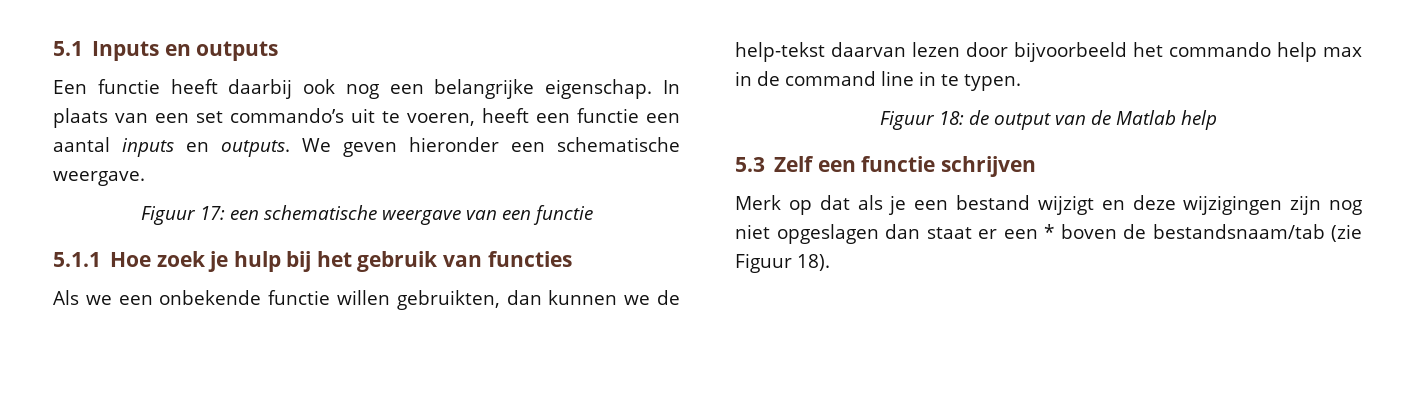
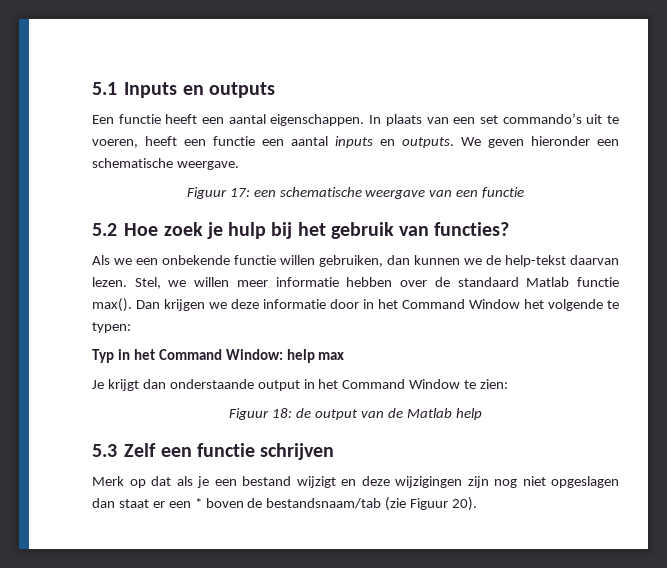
[228,79,653,99] daarbij ook nog een belangrijke eigenschap. -> [202,114,365,126] een aantal eigenschappen.
[53,252,101,267] 5.1.1 -> [92,223,117,236] 5.2
[487,251,572,267] functies -> [434,222,510,236] functies?
[396,290,500,310] gebruikten, -> [319,255,383,267] gebruiken,
[912,42,1362,62] [735,71,1021,91] lezen door bijvoorbeeld het commando help max in de command line in te typen. -> [92,277,620,289] [92,298,619,312] [92,322,131,333] [92,349,345,363] [92,379,509,391] lezen. Stel, we willen meer informatie hebben over de standaard Matlab functie max(). Dan krijgen we deze informatie door in het Command Window het volgende te typen: // Typ in het Command Window: help max // Je krijgt dan onderstaande output in het Command Window te zien:
[797,254,830,271] 18). -> [452,497,478,511] 20).

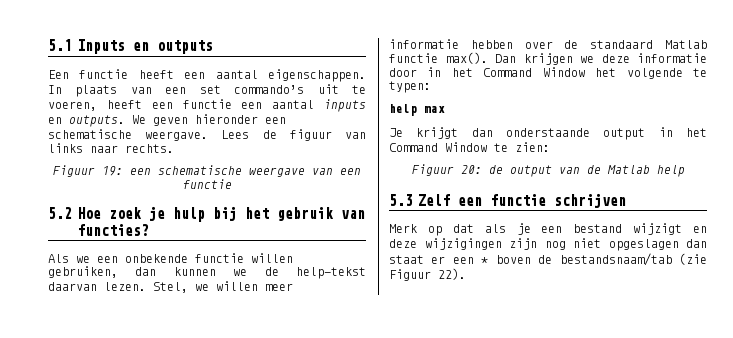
[186,187,250,199] // Figuur 17: -> [221,129,366,141] [48,143,174,153] [53,165,123,177] Lees de figuur van links naar rechts. // Figuur 19:
[92,349,283,363] Typ in het Command Window: -> (431, 87) none
[272,408,293,418] 18: -> [460,165,482,174] 20:
[452,497,478,511] 20). -> [438,268,466,280] 22).

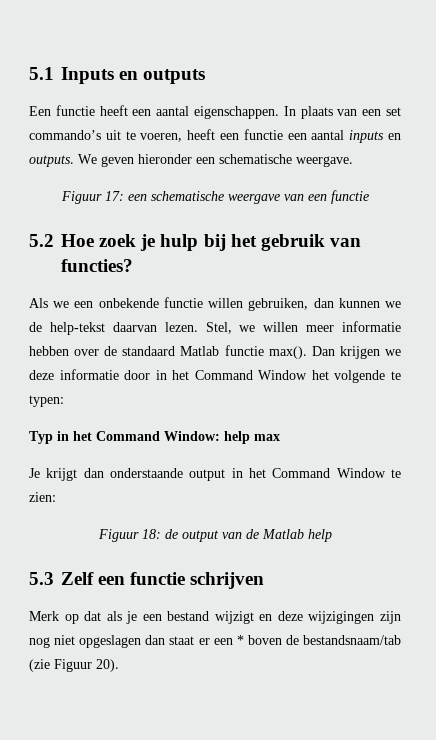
[221,129,366,141] [48,143,174,153] [53,165,123,177] Lees de figuur van links naar rechts. // Figuur 19: -> [60,191,124,204] // Figuur 17:
(431, 87) none -> [29,431,220,444] Typ in het Command Window:
[460,165,482,174] 20: -> [141,529,161,539] 18:
[438,268,466,280] 22). -> [96,659,119,672] 20).

